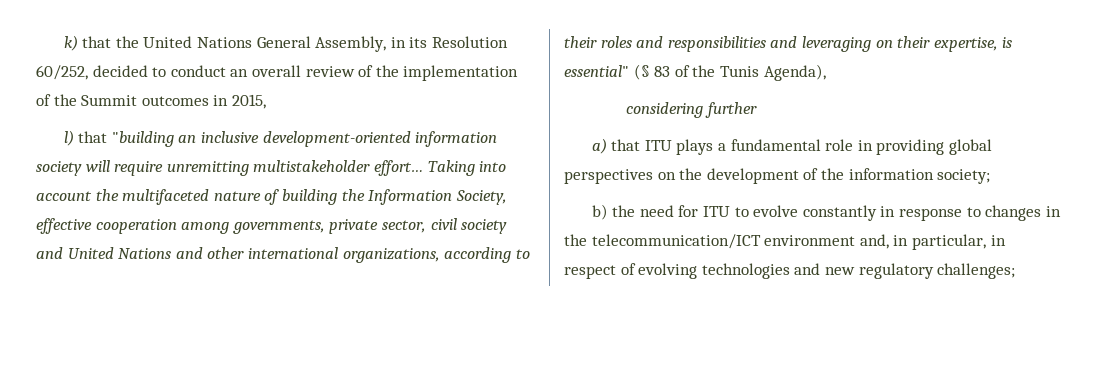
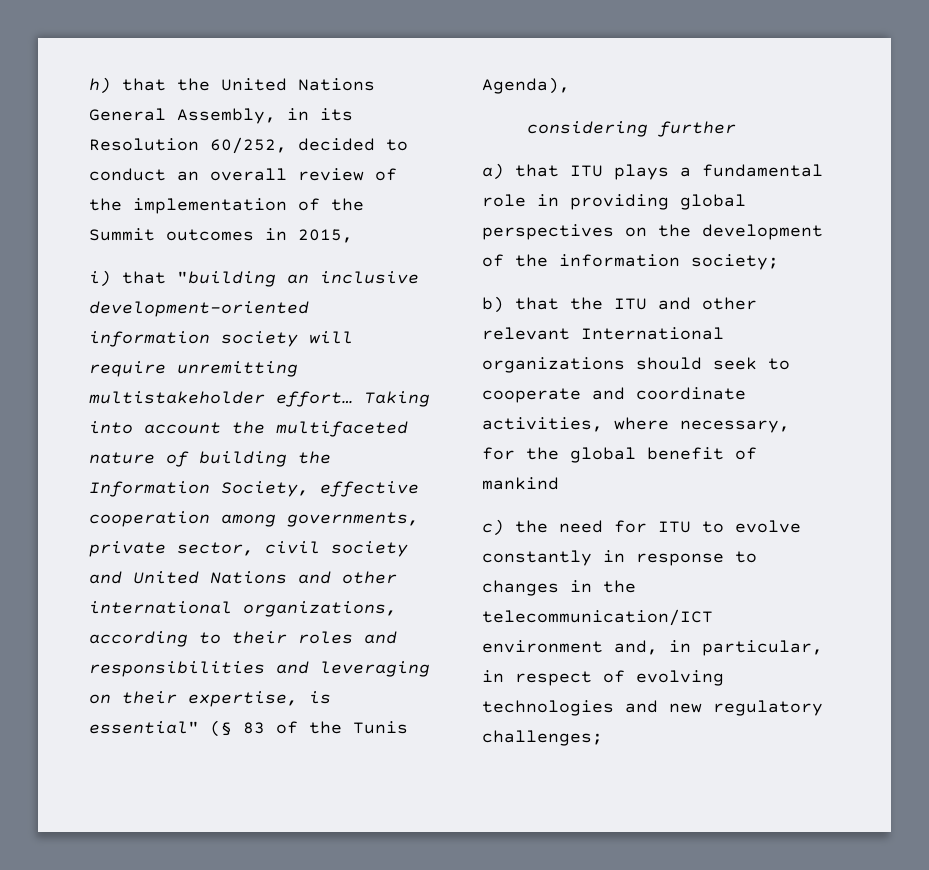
[63,35,78,51] k) -> [89,77,111,94] h)
[63,130,74,146] l) -> [89,270,111,287] i)
(608, 212) none -> [515,297,757,310] [482,327,724,340] [482,357,790,373] [482,387,746,403] [482,417,790,433] [482,447,757,463] [482,477,559,490] [482,519,504,536] that the ITU and other relevant International organizations should seek to cooperate and coordinate activities, where necessary, for the global benefit of mankind // c)

